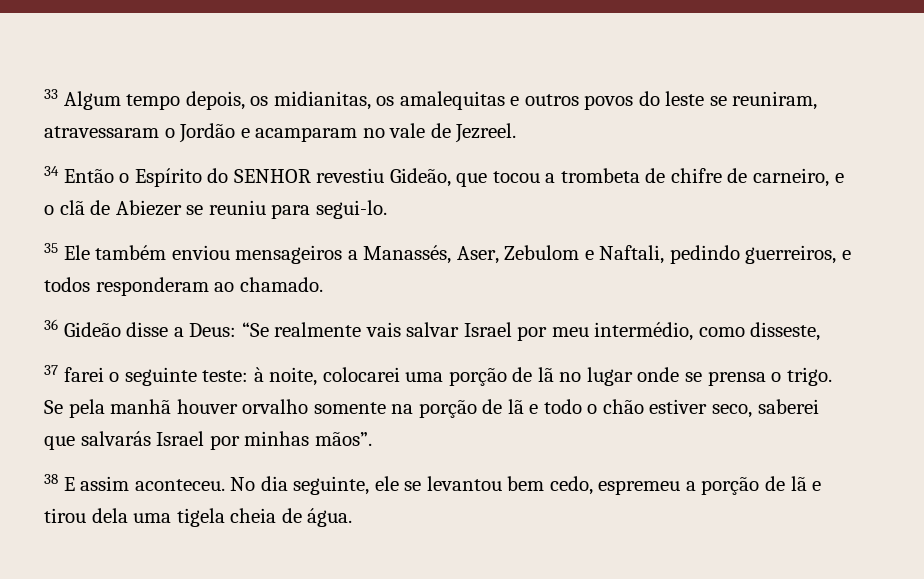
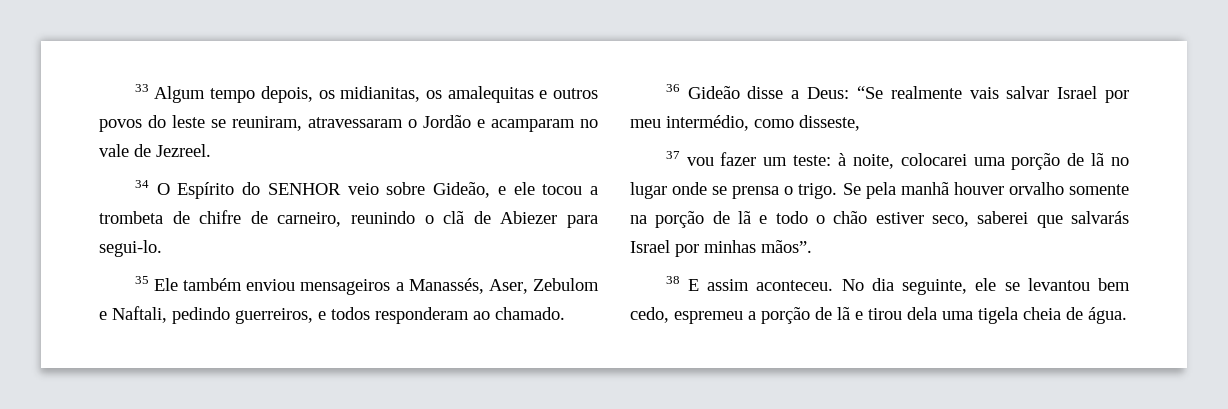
[63,168,130,183] Então o -> [156,183,170,195] O
[316,168,488,187] revestiu Gideão, que -> [347,182,535,198] veio sobre Gideão, e ele
[834,173,844,183] e -> [351,211,415,224] reunindo
[186,200,266,215] se reuniu -> (558, 217) none
[63,367,197,386] farei o seguinte -> [686,152,788,166] vou fazer um

